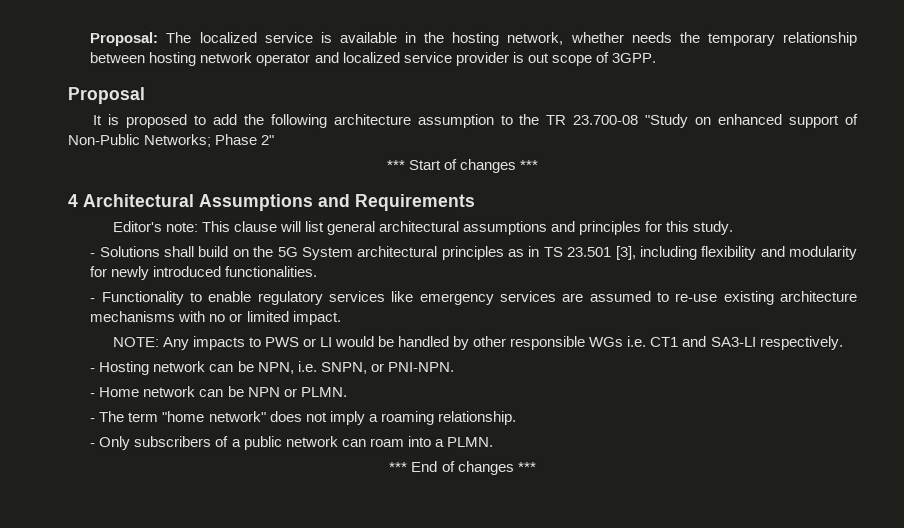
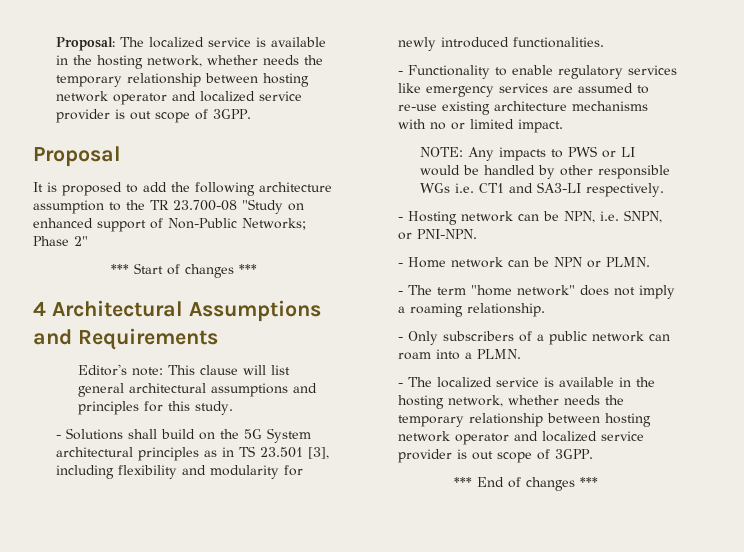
(494, 442) none -> [397,377,655,388] [397,395,624,409] [397,413,651,427] [397,431,644,445] [397,449,593,463] // - The localized service is available in the hosting network, whether needs the temporary relationship between hosting network operator and localized service provider is out scope of 3GPP.

